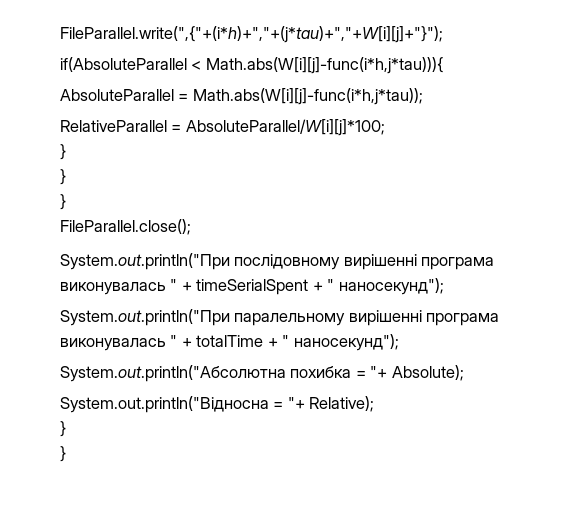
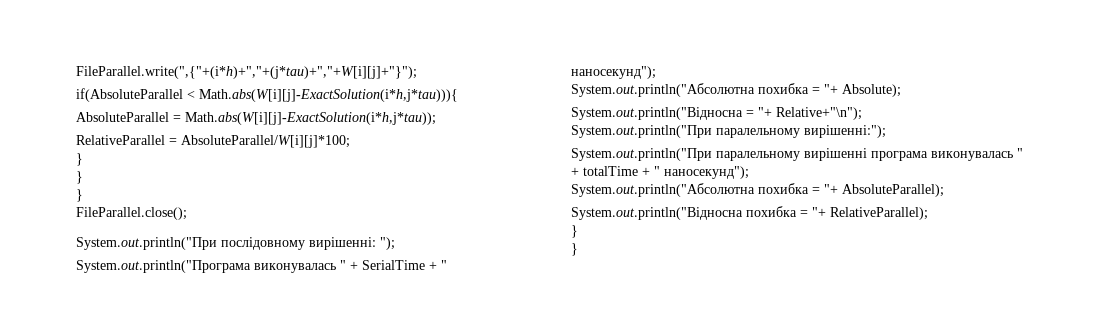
[205,57,443,74] Math.abs(W[i][j]-func(i*h,j*tau))){ -> [199,89,458,102] Math.abs(W[i][j]-ExactSolution(i*h,j*tau))){
[192,88,423,105] Math.abs(W[i][j]-func(i*h,j*tau)); -> [185,112,436,125] Math.abs(W[i][j]-ExactSolution(i*h,j*tau));
[343,254,495,270] [60,278,444,295] вирішенні програма виконувалась " + timeSerialSpent + " наносекунд"); -> [309,237,395,250] [76,260,447,273] [571,66,656,79] [571,83,901,97] [571,107,862,120] [571,125,886,138] вирішенні: "); // System.out.println("Програма виконувалась " + SerialTime + " наносекунд"); // System.out.println("Абсолютна похибка = "+ Absolute); // System.out.println("Відносна = "+ Relative+"\n"); // System.out.println("При паралельному вирішенні:");
[391,365,464,381] [60,396,375,413] Absolute); // System.out.println("Відносна = "+ Relative); -> [842,184,944,197] [571,206,928,220] AbsoluteParallel); // System.out.println("Відносна похибка = "+ RelativeParallel);

